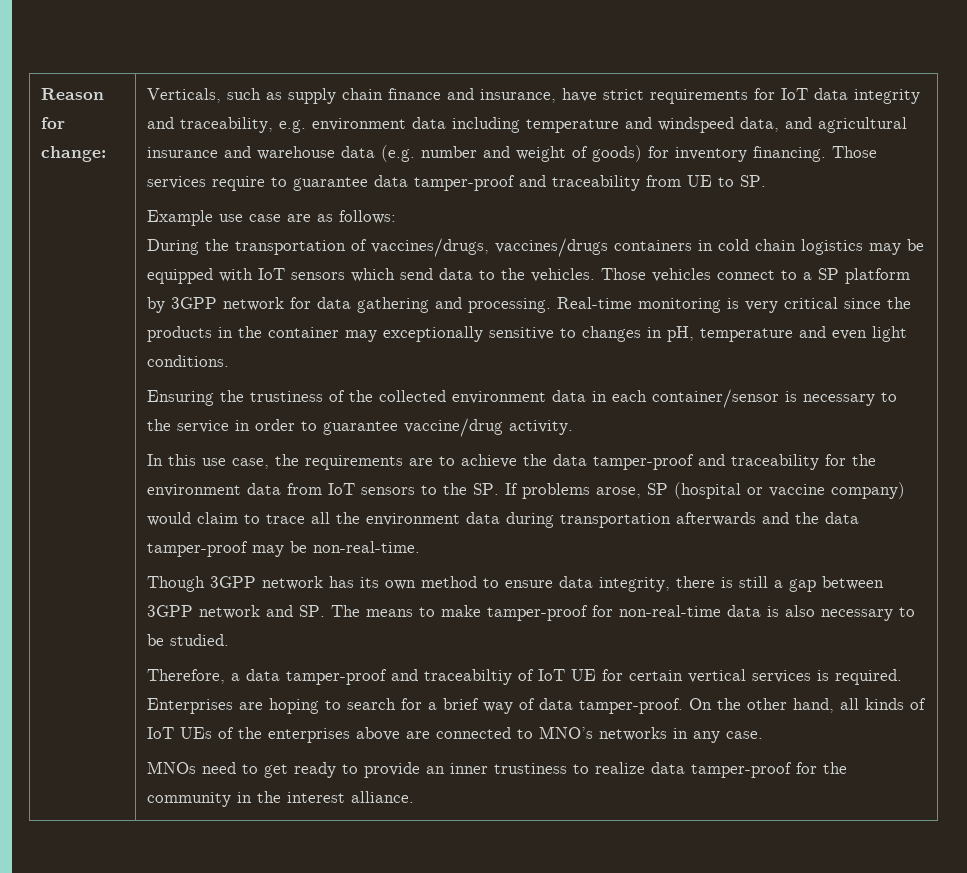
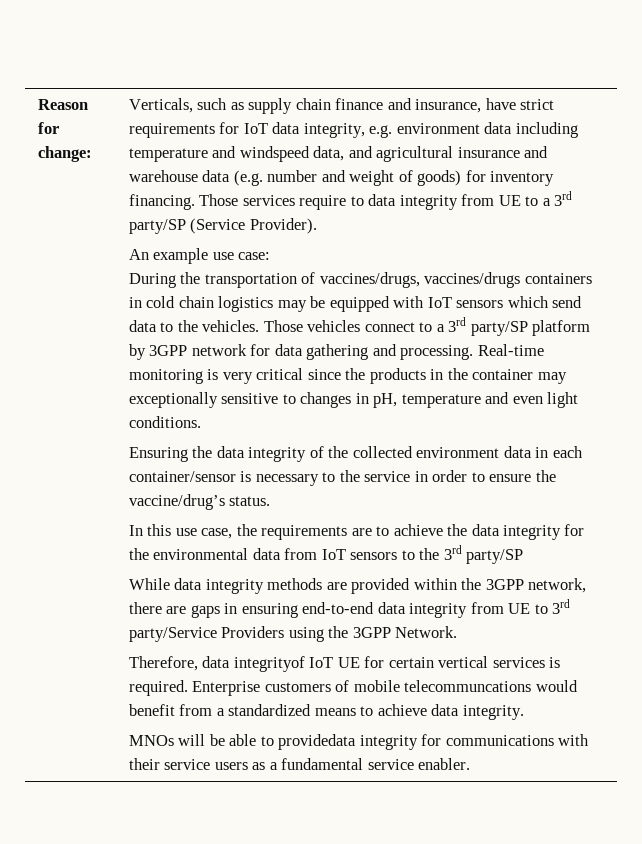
[853,89,920,104] [146,117,273,133] integrity and traceability, -> [303,123,365,138] integrity,
[292,175,766,191] [146,210,396,226] guarantee data tamper-proof and traceability from UE to SP. // Example use case are as follows: -> [368,191,572,210] [128,218,317,234] [128,248,271,264] data integrity from UE to a 3rd party/SP (Service Provider). // An example use case:
[817,268,839,280] SP -> [448,317,528,336] 3rd party/SP
[249,391,323,402] trustiness -> [216,446,307,462] data integrity
[322,418,573,437] guarantee vaccine/drug activity. -> [489,470,556,482] [128,494,271,510] ensure the vaccine/drug’s status.
[592,454,876,470] [146,484,241,497] tamper-proof and traceability for the environment -> [502,524,585,540] [128,548,249,560] integrity for the environmental
[472,482,905,499] [146,512,859,528] [146,541,420,557] [146,576,884,592] [146,605,915,621] [146,634,229,646] [146,669,534,685] SP. If problems arose, SP (hospital or vaccine company) would claim to trace all the environment data during transportation afterwards and the data tamper-proof may be non-real-time. // Though 3GPP network has its own method to ensure data integrity, there is still a gap between 3GPP network and SP. The means to make tamper-proof for non-real-time data is also necessary to be studied. // Therefore, a data tamper-proof and traceabiltiy of -> [443,545,524,564] [128,578,587,594] [128,599,570,618] [128,626,458,642] [128,656,305,672] 3rd party/SP // While data integrity methods are provided within the 3GPP network, there are gaps in ensuring end-to-end data integrity from UE to 3rd party/Service Providers using the 3GPP Network. // Therefore, data integrityof
[146,698,926,714] [146,726,763,743] [146,761,847,778] [146,791,414,807] Enterprises are hoping to search for a brief way of data tamper-proof. On the other hand, all kinds of IoT UEs of the enterprises above are connected to MNO’s networks in any case. // MNOs need to get ready to provide an inner trustiness to realize data tamper-proof for the community in the interest alliance. -> [192,680,578,696] [128,704,524,720] [128,734,590,750] [128,758,471,770] Enterprise customers of mobile telecommuncations would benefit from a standardized means to achieve data integrity. // MNOs will be able to providedata integrity for communications with their service users as a fundamental service enabler.

